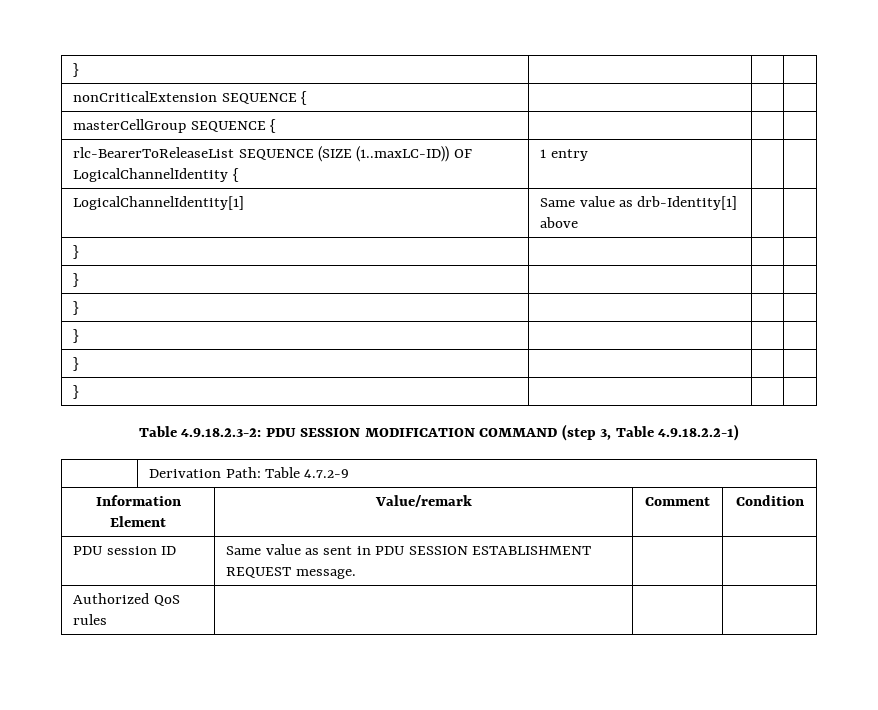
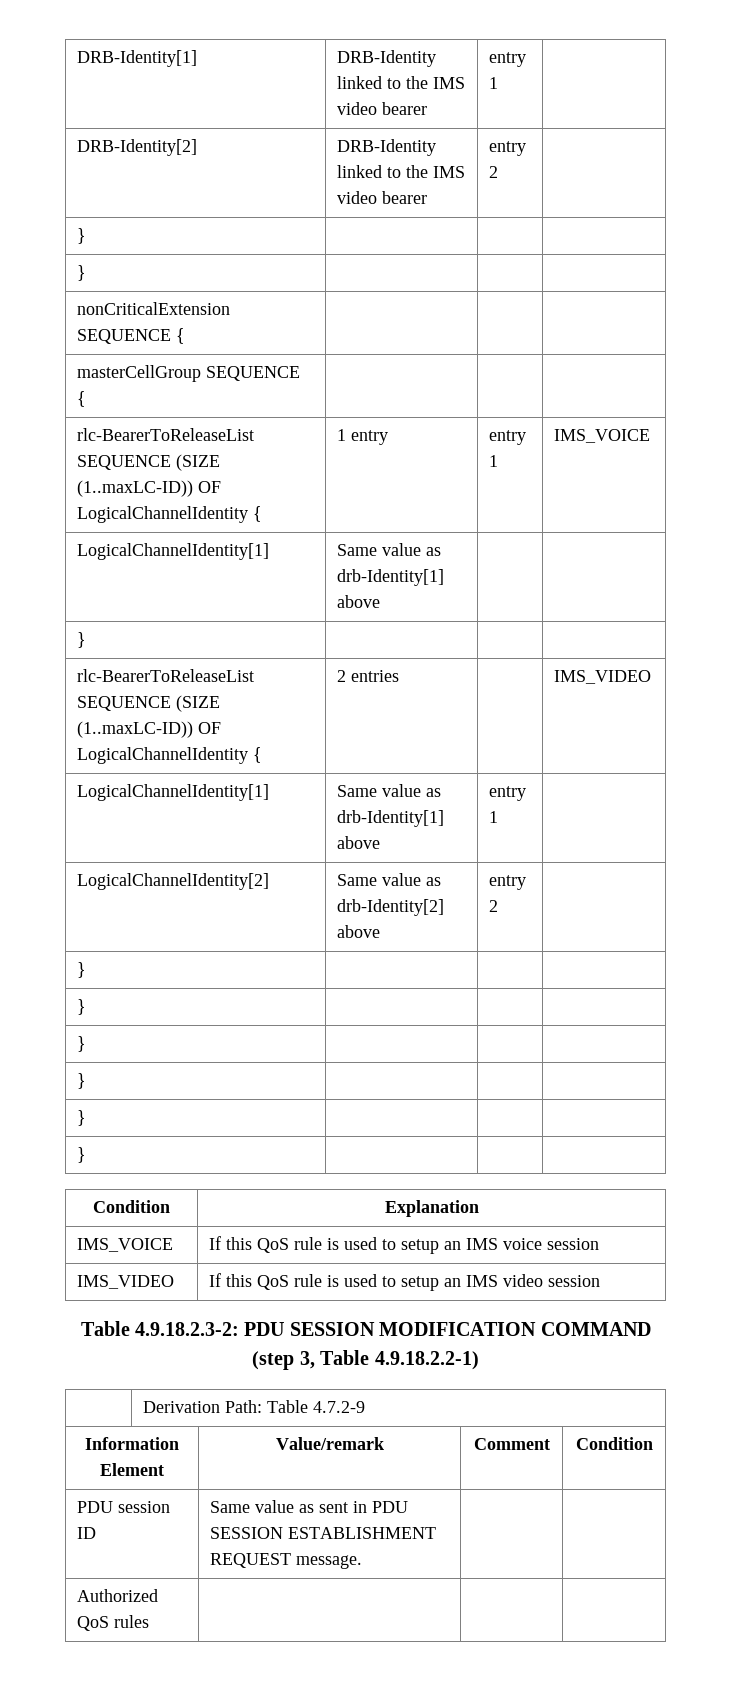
(73, 70) none -> [77,50,198,67] [337,50,437,67] [337,76,466,89] [337,102,428,115] [489,52,527,67] [489,77,499,89] [77,139,198,156] [337,139,437,156] [337,165,466,178] [337,191,428,204] [489,141,527,156] [489,166,499,178] [77,228,87,244] DRB-Identity[1] | DRB-Identity linked to the IMS video bearer | entry 1 | // DRB-Identity[2] | DRB-Identity linked to the IMS video bearer | entry 2 | // } | | | //
(588, 155) | -> [489,430,527,445] [489,455,499,467] [554,429,651,443] entry 1 | IMS_VOICE
[73,273,80,287] [73,301,80,315] [73,329,80,343] [73,357,80,371] [73,385,80,399] // } | | | // } | | | // } | | | // } | | | // } | | | -> [77,669,255,682] [77,695,221,712] [77,721,222,738] [77,747,263,764] [337,670,400,682] [554,670,652,684] [77,784,270,801] [337,784,442,797] [337,810,445,827] [337,836,381,849] [489,786,527,801] [489,811,499,823] [77,873,270,890] [337,873,442,886] [337,899,445,916] [337,925,381,938] [489,875,527,890] [489,900,499,912] [77,962,87,978] [77,999,87,1015] [77,1036,87,1052] [77,1073,87,1089] [77,1110,87,1126] [77,1147,87,1163] [93,1200,170,1213] [384,1200,479,1217] [77,1238,174,1252] [209,1236,600,1254] [77,1275,175,1289] [209,1273,601,1291] // rlc-BearerToReleaseList SEQUENCE (SIZE (1..maxLC-ID)) OF LogicalChannelIdentity { | 2 entries | | IMS_VIDEO // LogicalChannelIdentity[1] | Same value as drb-Identity[1] above | entry 1 | // LogicalChannelIdentity[2] | Same value as drb-Identity[2] above | entry 2 | // } | | | // } | | | // } | | | // } | | | // } | | | // } | | | // Condition | Explanation // IMS_VOICE | If this QoS rule is used to setup an IMS voice session // IMS_VIDEO | If this QoS rule is used to setup an IMS video session

